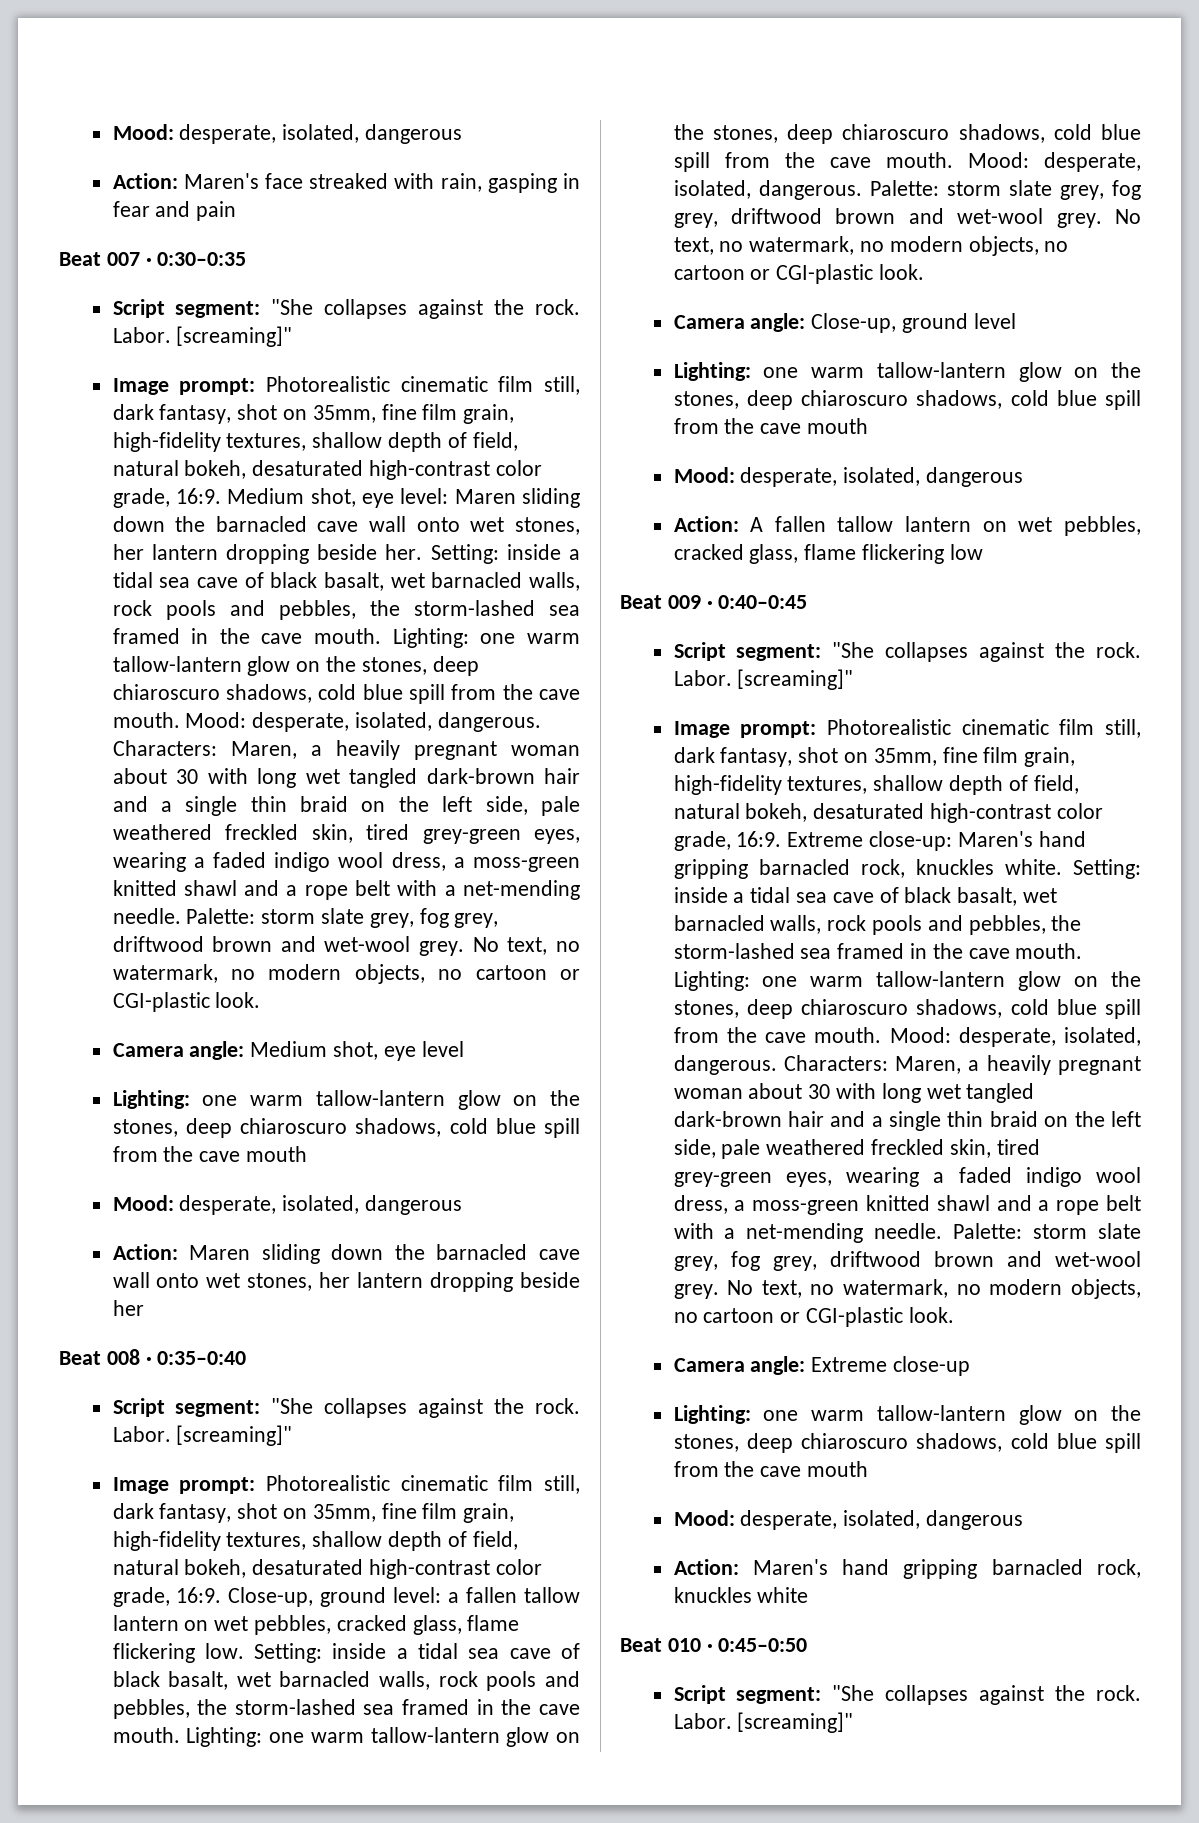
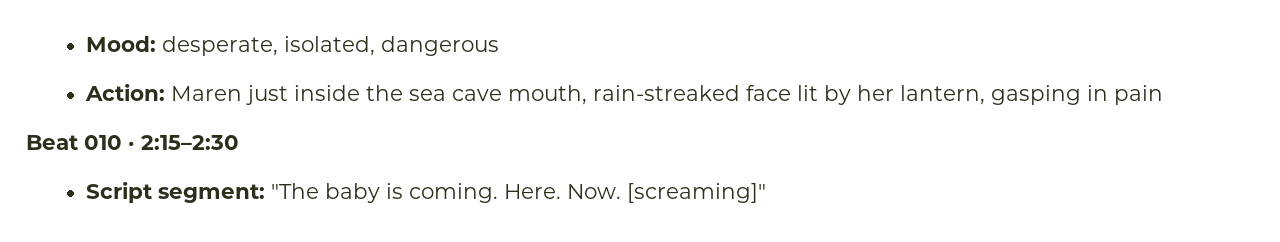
[112,124,462,144] [112,173,580,193] [112,201,237,221] [59,252,247,266] [112,299,580,319] [112,326,293,347] [112,376,580,395] [112,404,515,424] [112,432,518,452] [112,460,542,480] [112,488,580,508] [112,516,580,535] [112,544,580,564] [112,572,580,591] [112,600,580,620] [112,628,580,648] [112,656,479,676] [112,684,580,704] [112,712,541,732] [112,740,580,760] [112,768,580,788] [112,796,580,816] [112,824,580,844] [112,852,580,872] [112,880,580,900] [112,908,499,928] [112,936,580,956] [112,964,580,984] [112,992,261,1012] [112,1041,464,1061] [112,1090,580,1110] [112,1118,580,1138] [112,1146,307,1162] [112,1195,462,1215] [112,1244,580,1264] [112,1272,580,1292] [112,1300,144,1316] [59,1349,247,1365] [112,1398,580,1418] [112,1425,293,1446] [112,1475,580,1494] [112,1503,515,1523] [112,1531,518,1551] [112,1559,542,1579] [112,1587,580,1607] [112,1615,520,1635] [112,1643,580,1663] [112,1671,580,1691] [112,1699,580,1719] [112,1727,580,1747] [673,124,1141,144] [673,152,1141,172] [673,180,1141,200] [673,208,1141,228] [673,236,1069,256] [673,264,924,284] [673,313,1016,333] [673,362,1141,382] [673,390,1141,410] [673,418,868,434] [673,467,1023,487] [673,516,1141,536] [673,544,983,564] [620,595,808,609] [673,642,1141,662] [673,669,854,690] [673,719,1141,738] [673,747,1076,767] [673,775,1079,795] [673,803,1103,823] [673,831,1086,851] [673,859,1141,879] [673,887,1057,906] [673,915,1082,935] [673,943,1083,959] [673,971,1141,991] [673,999,1141,1019] [673,1027,1141,1047] [673,1055,1141,1075] [673,1083,1035,1103] [673,1111,1141,1131] [673,1139,1040,1159] [673,1167,1141,1187] [673,1195,1141,1215] [673,1223,1141,1243] [673,1251,1141,1271] [673,1279,1141,1299] [673,1307,954,1327] [673,1356,970,1376] [673,1405,1141,1425] [673,1433,1141,1453] [673,1461,868,1477] [673,1510,1023,1530] [673,1559,1141,1579] [673,1587,809,1603] Mood: desperate, isolated, dangerous // Action: Maren's face streaked with rain, gasping in fear and pain // Beat 007 · 0:30–0:35 // Script segment: "She collapses against the rock. Labor. [screaming]" // Image prompt: Photorealistic cinematic film still, dark fantasy, shot on 35mm, fine film grain, high-fidelity textures, shallow depth of field, natural bokeh, desaturated high-contrast color grade, 16:9. Medium shot, eye level: Maren sliding down the barnacled cave wall onto wet stones, her lantern dropping beside her. Setting: inside a tidal sea cave of black basalt, wet barnacled walls, rock pools and pebbles, the storm-lashed sea framed in the cave mouth. Lighting: one warm tallow-lantern glow on the stones, deep chiaroscuro shadows, cold blue spill from the cave mouth. Mood: desperate, isolated, dangerous. Characters: Maren, a heavily pregnant woman about 30 with long wet tangled dark-brown hair and a single thin braid on the left side, pale weathered freckled skin, tired grey-green eyes, wearing a faded indigo wool dress, a moss-green knitted shawl and a rope belt with a net-mending needle. Palette: storm slate grey, fog grey, driftwood brown and wet-wool grey. No text, no watermark, no modern objects, no cartoon or CGI-plastic look. // Camera angle: Medium shot, eye level // Lighting: one warm tallow-lantern glow on the stones, deep chiaroscuro shadows, cold blue spill from the cave mouth // Mood: desperate, isolated, dangerous // Action: Maren sliding down the barnacled cave wall onto wet stones, her lantern dropping beside her // Beat 008 · 0:35–0:40 // Script segment: "She collapses against the rock. Labor. [screaming]" // Image prompt: Photorealistic cinematic film still, dark fantasy, shot on 35mm, fine film grain, high-fidelity textures, shallow depth of field, natural bokeh, desaturated high-contrast color grade, 16:9. Close-up, ground level: a fallen tallow lantern on wet pebbles, cracked glass, flame flickering low. Setting: inside a tidal sea cave of black basalt, wet barnacled walls, rock pools and pebbles, the storm-lashed sea framed in the cave mouth. Lighting: one warm tallow-lantern glow on the stones, deep chiaroscuro shadows, cold blue spill from the cave mouth. Mood: desperate, isolated, dangerous. Palette: storm slate grey, fog grey, driftwood brown and wet-wool grey. No text, no watermark, no modern objects, no cartoon or CGI-plastic look. // Camera angle: Close-up, ground level // Lighting: one warm tallow-lantern glow on the stones, deep chiaroscuro shadows, cold blue spill from the cave mouth // Mood: desperate, isolated, dangerous // Action: A fallen tallow lantern on wet pebbles, cracked glass, flame flickering low // Beat 009 · 0:40–0:45 // Script segment: "She collapses against the rock. Labor. [screaming]" // Image prompt: Photorealistic cinematic film still, dark fantasy, shot on 35mm, fine film grain, high-fidelity textures, shallow depth of field, natural bokeh, desaturated high-contrast color grade, 16:9. Extreme close-up: Maren's hand gripping barnacled rock, knuckles white. Setting: inside a tidal sea cave of black basalt, wet barnacled walls, rock pools and pebbles, the storm-lashed sea framed in the cave mouth. Lighting: one warm tallow-lantern glow on the stones, deep chiaroscuro shadows, cold blue spill from the cave mouth. Mood: desperate, isolated, dangerous. Characters: Maren, a heavily pregnant woman about 30 with long wet tangled dark-brown hair and a single thin braid on the left side, pale weathered freckled skin, tired grey-green eyes, wearing a faded indigo wool dress, a moss-green knitted shawl and a rope belt with a net-mending needle. Palette: storm slate grey, fog grey, driftwood brown and wet-wool grey. No text, no watermark, no modern objects, no cartoon or CGI-plastic look. // Camera angle: Extreme close-up // Lighting: one warm tallow-lantern glow on the stones, deep chiaroscuro shadows, cold blue spill from the cave mouth // Mood: desperate, isolated, dangerous // Action: Maren's hand gripping barnacled rock, knuckles white -> [86,36,500,56] [85,84,1164,105] Mood: desperate, isolated, dangerous // Action: Maren just inside the sea cave mouth, rain-streaked face lit by her lantern, gasping in pain
[718,1638,808,1652] [673,1685,1141,1705] [673,1713,732,1729] 0:45–0:50 // Script segment: "She collapses against the rock. Labor. -> [141,135,239,150] [86,182,622,203] 2:15–2:30 // Script segment: "The baby is coming. Here. Now.

